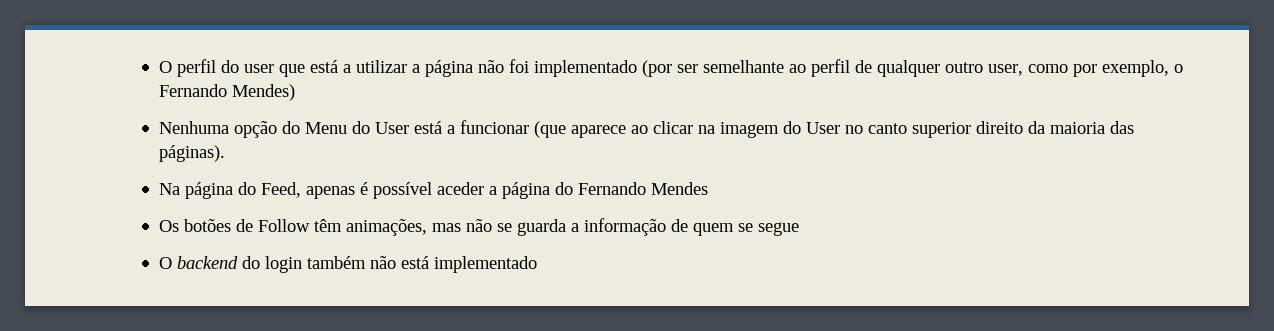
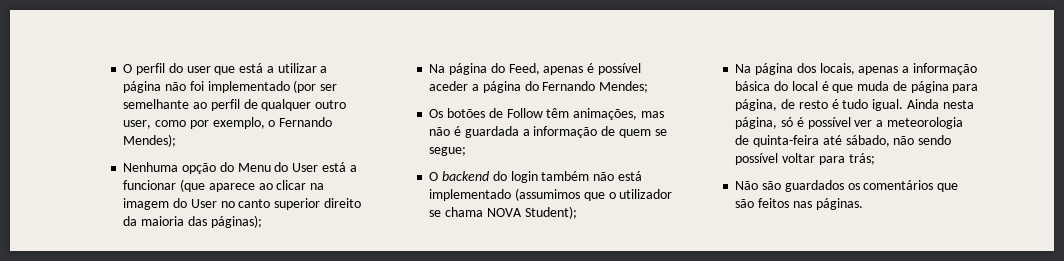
[231,84,295,101] Mendes) -> [123,134,177,147] Mendes);
[158,145,225,162] páginas). -> [210,215,262,228] páginas);
[650,182,708,195] Mendes -> [599,81,649,93] Mendes;
[496,219,566,236] se guarda -> [453,126,519,138] é guardada
[757,222,799,236] segue -> [429,147,467,156] segue;
(537, 264) none -> [514,188,673,201] [429,206,577,219] [735,63,977,75] [735,81,979,93] [735,99,974,111] [735,117,963,129] [735,135,952,147] [735,153,875,165] [735,180,959,192] [735,198,863,210] (assumimos que o utilizador se chama NOVA Student); // Na página dos locais, apenas a informação básica do local é que muda de página para página, de resto é tudo igual. Ainda nesta página, só é possível ver a meteorologia de quinta-feira até sábado, não sendo possível voltar para trás; // Não são guardados os comentários que são feitos nas páginas.

